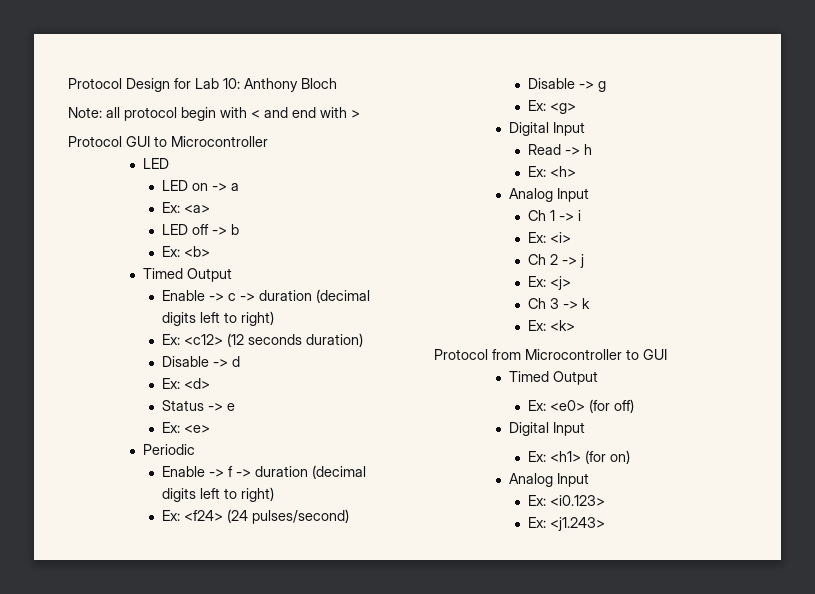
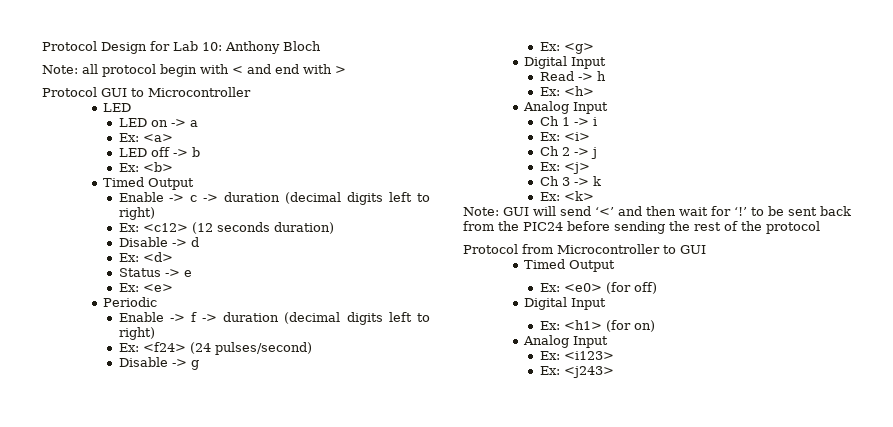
(576, 325) none -> [463,206,851,216] [463,221,820,234] // Note: GUI will send ‘<’ and then wait for ‘!’ to be sent back from the PIC24 before sending the rest of the protocol
[550,495,606,506] [528,517,606,531] <i0.123> // Ex: <j1.243> -> [563,351,614,360] [539,366,614,378] <i123> // Ex: <j243>

